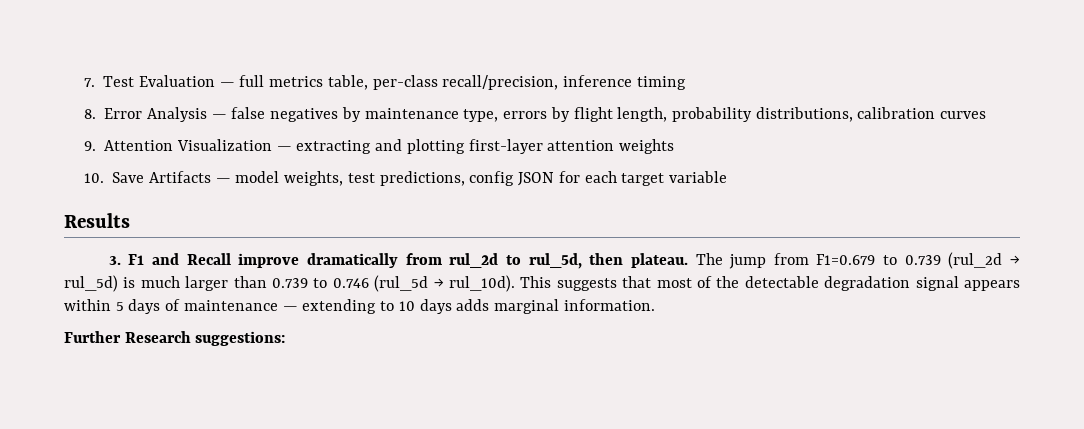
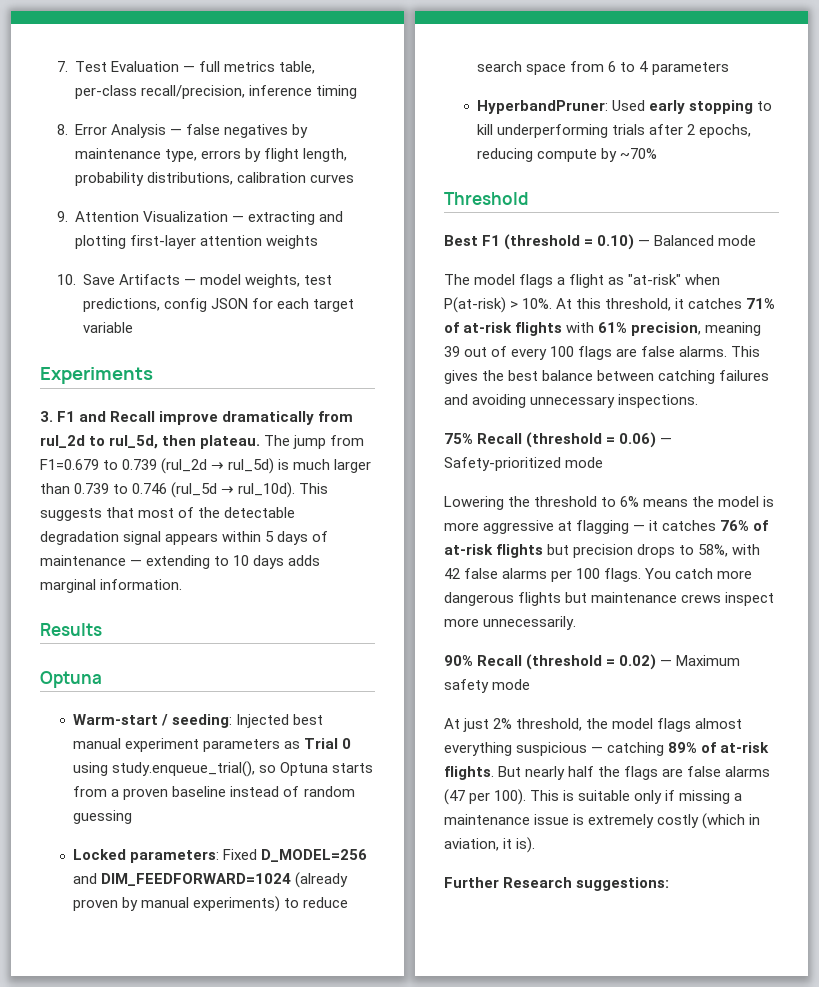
[64,213,130,228] Results -> [40,367,153,384] Experiments
(655, 305) none -> [40,623,102,636] [40,671,102,688] [73,714,324,728] [73,738,352,752] [73,761,374,777] [73,786,355,800] [73,810,133,824] [73,849,368,863] [73,872,349,888] [73,896,349,912] [477,61,729,75] [477,100,773,114] [477,124,752,138] [477,148,658,162] [444,192,528,205] [444,234,757,250] [444,274,721,288] [444,297,776,313] [444,322,762,336] [444,346,761,360] [444,370,770,384] [444,394,699,408] [444,432,673,448] [444,457,604,471] [444,496,775,510] [444,520,769,534] [444,544,761,558] [444,568,753,582] [444,592,775,606] [444,616,577,630] [444,654,741,670] [444,679,531,693] [444,718,743,732] [444,742,770,756] [444,766,771,780] [444,789,743,805] [444,813,761,829] [444,837,536,853] // Results // Optuna // Warm-start / seeding: Injected best manual experiment parameters as Trial 0 using study.enqueue_trial(), so Optuna starts from a proven baseline instead of random guessing // Locked parameters: Fixed D_MODEL=256 and DIM_FEEDFORWARD=1024 (already proven by manual experiments) to reduce search space from 6 to 4 parameters // HyperbandPruner: Used early stopping to kill underperforming trials after 2 epochs, reducing compute by ~70% // Threshold // Best F1 (threshold = 0.10) — Balanced mode // The model flags a flight as "at-risk" when P(at-risk) > 10%. At this threshold, it catches 71% of at-risk flights with 61% precision, meaning 39 out of every 100 flags are false alarms. This gives the best balance between catching failures and avoiding unnecessary inspections. // 75% Recall (threshold = 0.06) — Safety-prioritized mode // Lowering the threshold to 6% means the model is more aggressive at flagging — it catches 76% of at-risk flights but precision drops to 58%, with 42 false alarms per 100 flags. You catch more dangerous flights but maintenance crews inspect more unnecessarily. // 90% Recall (threshold = 0.02) — Maximum safety mode // At just 2% threshold, the model flags almost everything suspicious — catching 89% of at-risk flights. But nearly half the flags are false alarms (47 per 100). This is suitable only if missing a maintenance issue is extremely costly (which in aviation, it is).

